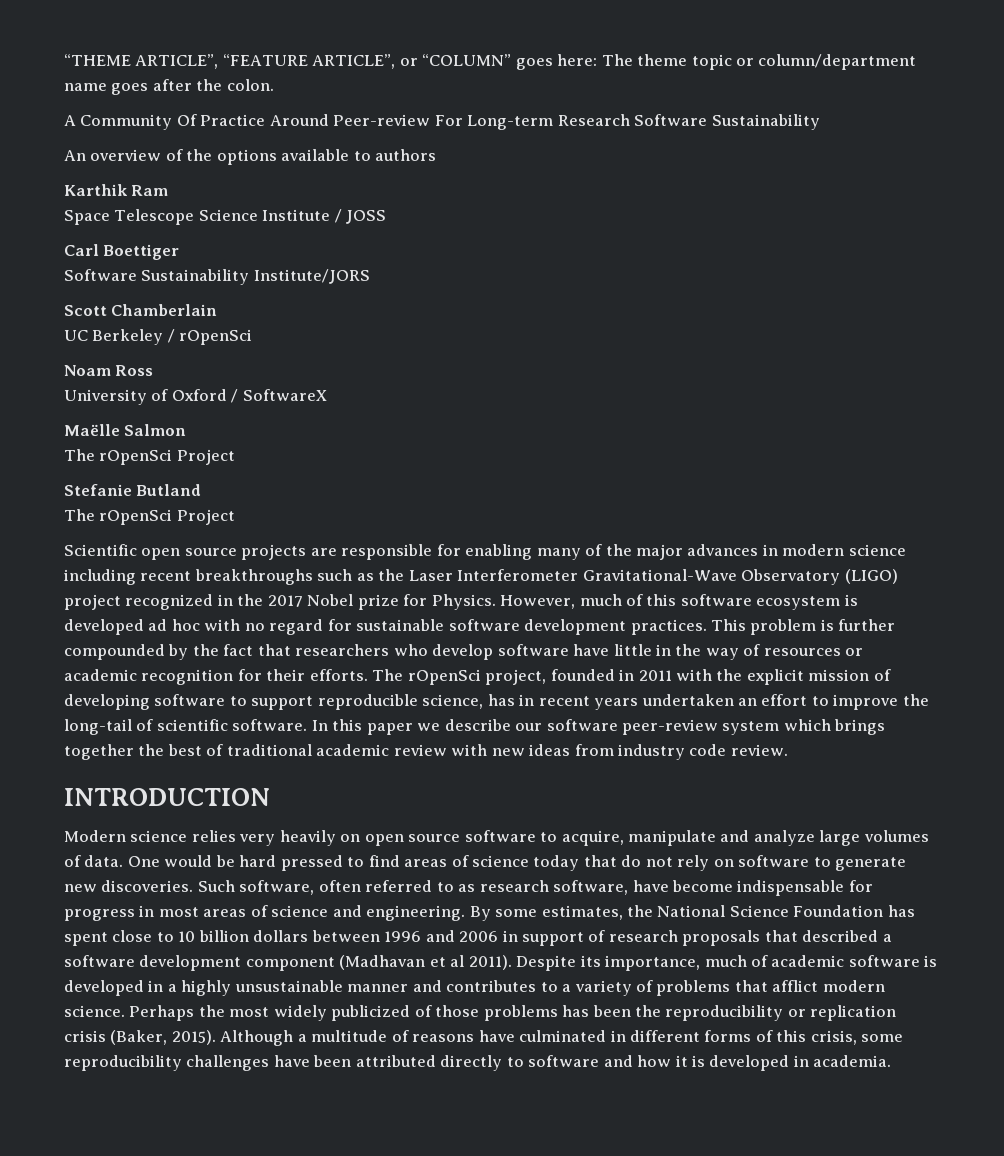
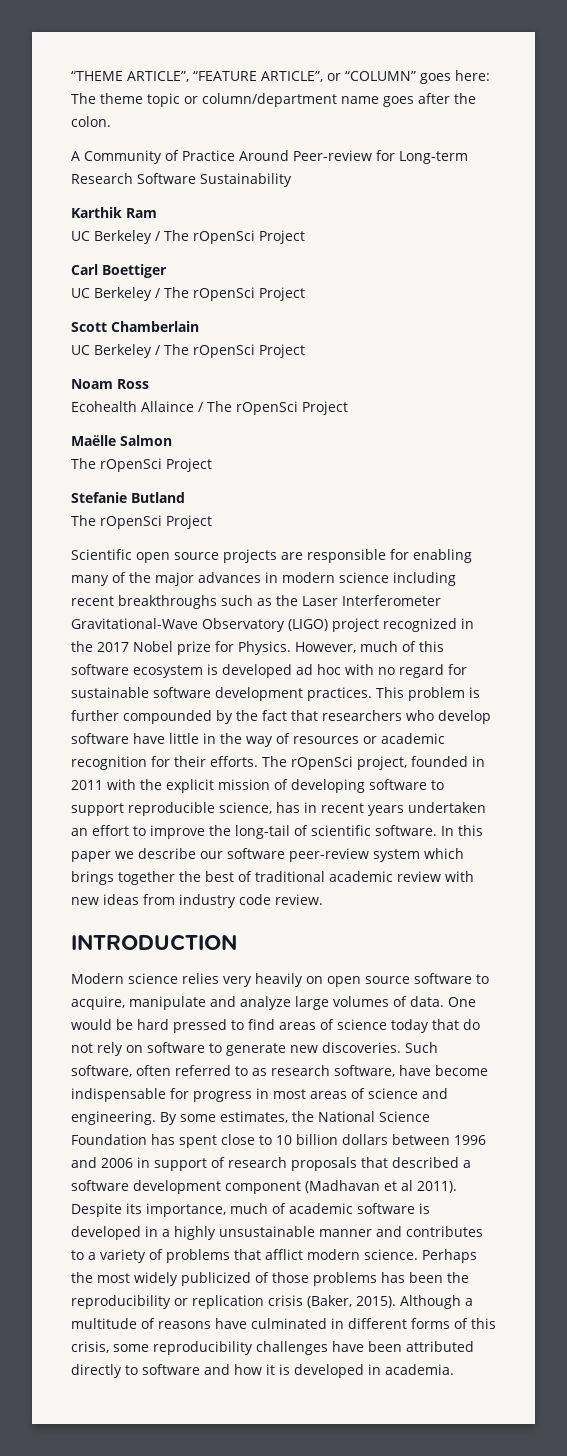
[176,114,197,126] Of -> [165,150,179,161] of
[434,115,463,126] For -> [376,150,395,161] for
[64,149,437,165] [64,184,169,196] [64,209,387,225] [64,244,180,260] [64,269,370,285] An overview of the options available to authors // Karthik Ram // Space Telescope Science Institute / JOSS // Carl Boettiger // Software Sustainability Institute/JORS -> [71,207,157,218] [71,230,305,244] [71,264,167,278] [71,287,305,301] Karthik Ram // UC Berkeley / The rOpenSci Project // Carl Boettiger // UC Berkeley / The rOpenSci Project
[179,329,253,345] rOpenSci -> [164,344,305,358] The rOpenSci Project
[64,389,327,405] University of Oxford / SoftwareX -> [71,401,348,415] Ecohealth Allaince / The rOpenSci Project

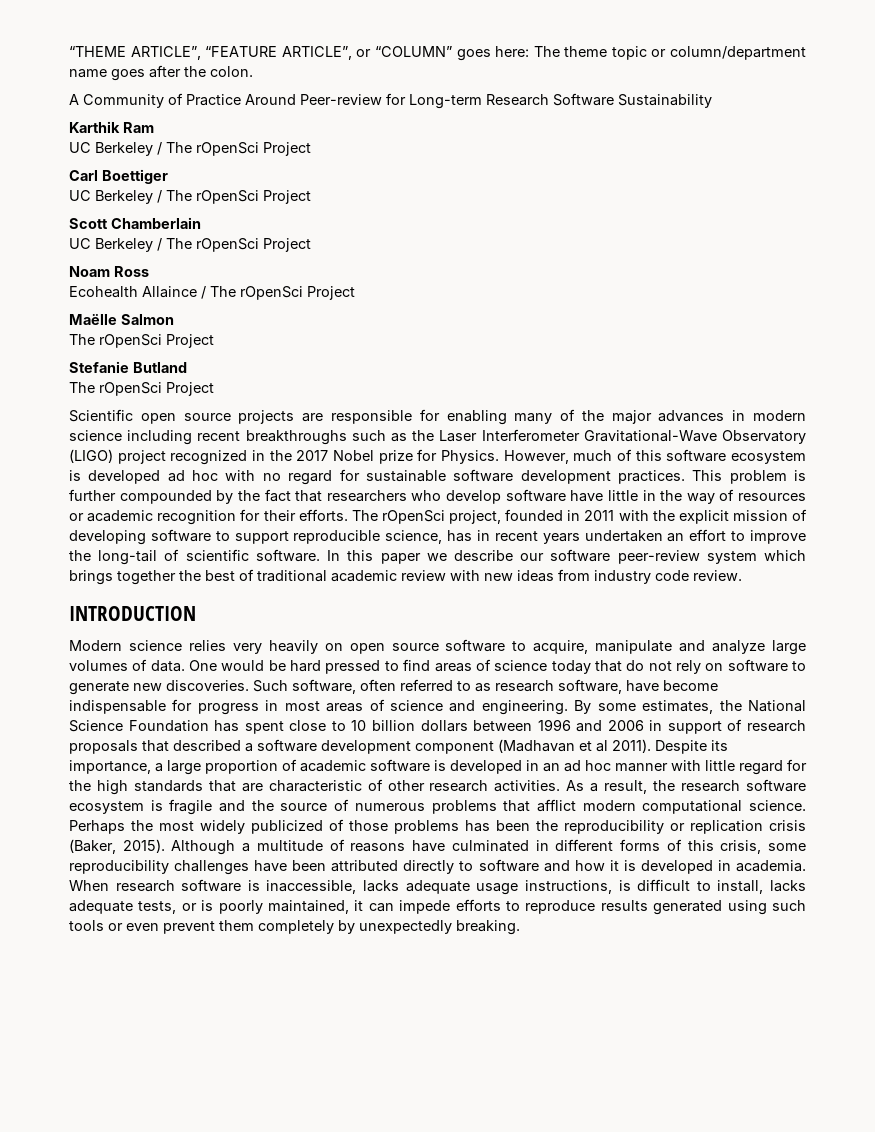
[230,1203,268,1214] much -> [155,760,278,775] a large proportion
[162,1226,483,1240] [71,1249,163,1263] a highly unsustainable manner and contributes to a variety of -> [543,759,807,775] [69,779,806,795] [69,799,425,815] an ad hoc manner with little regard for the high standards that are characteristic of other research activities. As a result, the research software ecosystem is fragile and the source of numerous
(360, 1254) none -> [642,800,743,814] computational
(454, 1369) none -> [69,879,807,895] [69,899,806,915] [69,920,520,935] When research software is inaccessible, lacks adequate usage instructions, is difficult to install, lacks adequate tests, or is poorly maintained, it can impede efforts to reproduce results generated using such tools or even prevent them completely by unexpectedly breaking.

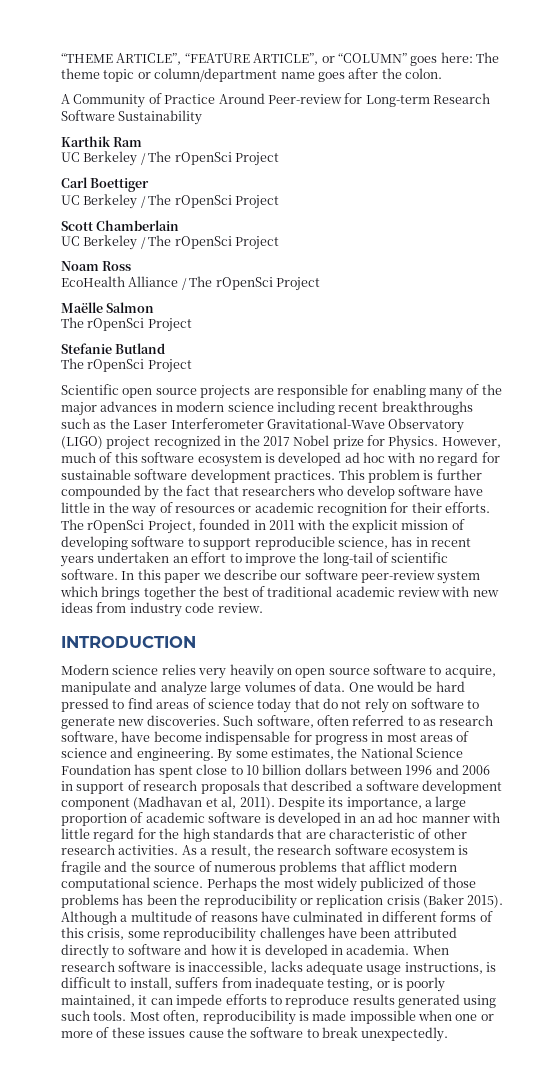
[69,286,197,298] Ecohealth Allaince -> [61,276,179,287] EcoHealth Alliance
[449,510,501,524] project, -> [147,520,196,534] Project,
[596,740,608,752] al -> [221,796,237,809] al,
[69,839,116,854] (Baker, -> [423,894,464,908] (Baker
[770,880,807,892] [69,900,177,914] lacks adequate tests, -> [175,977,374,991] suffers from inadequate testing,
[69,920,520,935] tools or even prevent them completely by unexpectedly breaking. -> [93,1010,494,1025] [61,1027,449,1042] tools. Most often, reproducibility is made impossible when one or more of these issues cause the software to break unexpectedly.

